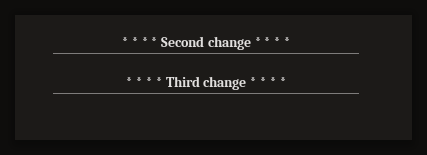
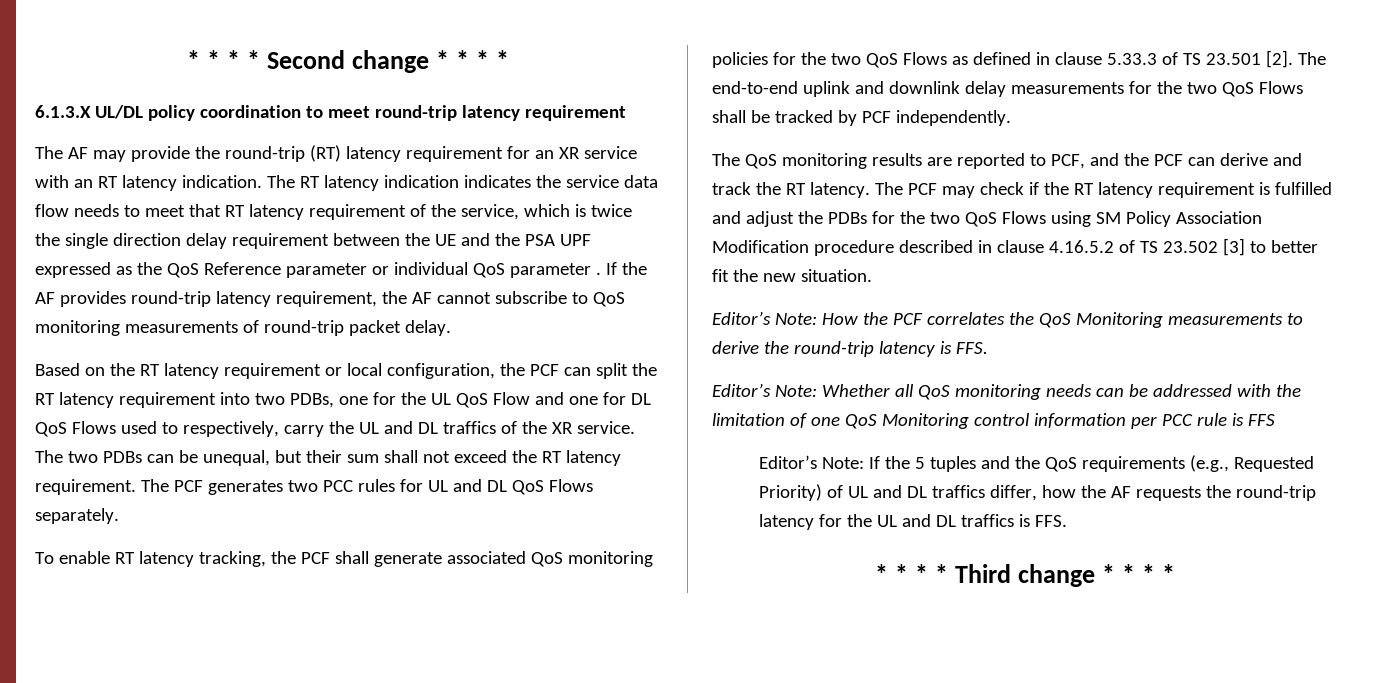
(291, 42) none -> [35,105,626,121] [35,145,637,162] [35,175,658,191] [35,204,632,220] [35,233,591,249] [35,262,647,278] [35,291,625,307] [35,320,451,336] [35,363,657,379] [35,392,651,408] [35,421,635,437] [35,450,621,466] [35,479,593,495] [35,508,119,524] [35,551,653,567] [712,50,1326,68] [712,81,1303,97] [712,110,1011,126] [712,153,1302,169] [712,182,1332,198] [712,211,1262,227] [712,238,1318,256] [712,269,872,282] [712,311,1303,328] [712,341,988,357] [712,383,1301,400] [712,413,1275,429] [758,455,1314,472] [758,484,1316,501] [758,514,1067,530] // 6.1.3.X UL/DL policy coordination to meet round-trip latency requirement // The AF may provide the round-trip (RT) latency requirement for an XR service with an RT latency indication. The RT latency indication indicates the service data flow needs to meet that RT latency requirement of the service, which is twice the single direction delay requirement between the UE and the PSA UPF expressed as the QoS Reference parameter or individual QoS parameter . If the AF provides round-trip latency requirement, the AF cannot subscribe to QoS monitoring measurements of round-trip packet delay. // Based on the RT latency requirement or local configuration, the PCF can split the RT latency requirement into two PDBs, one for the UL QoS Flow and one for DL QoS Flows used to respectively, carry the UL and DL traffics of the XR service. The two PDBs can be unequal, but their sum shall not exceed the RT latency requirement. The PCF generates two PCC rules for UL and DL QoS Flows separately. // To enable RT latency tracking, the PCF shall generate associated QoS monitoring policies for the two QoS Flows as defined in clause 5.33.3 of TS 23.501 [2]. The end-to-end uplink and downlink delay measurements for the two QoS Flows shall be tracked by PCF independently. // The QoS monitoring results are reported to PCF, and the PCF can derive and track the RT latency. The PCF may check if the RT latency requirement is fulfilled and adjust the PDBs for the two QoS Flows using SM Policy Association Modification procedure described in clause 4.16.5.2 of TS 23.502 [3] to better fit the new situation. // Editor’s Note: How the PCF correlates the QoS Monitoring measurements to derive the round-trip latency is FFS. // Editor’s Note: Whether all QoS monitoring needs can be addressed with the limitation of one QoS Monitoring control information per PCC rule is FFS // Editor’s Note: If the 5 tuples and the QoS requirements (e.g., Requested Priority) of UL and DL traffics differ, how the AF requests the round-trip latency for the UL and DL traffics is FFS.

